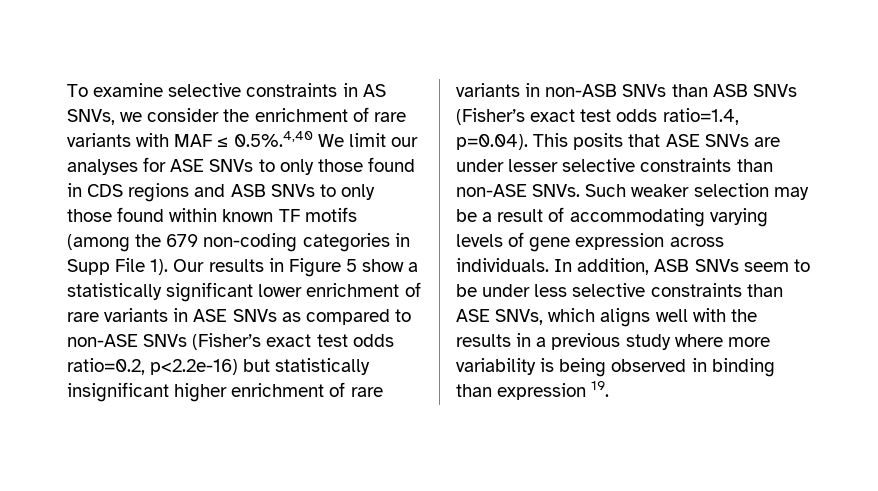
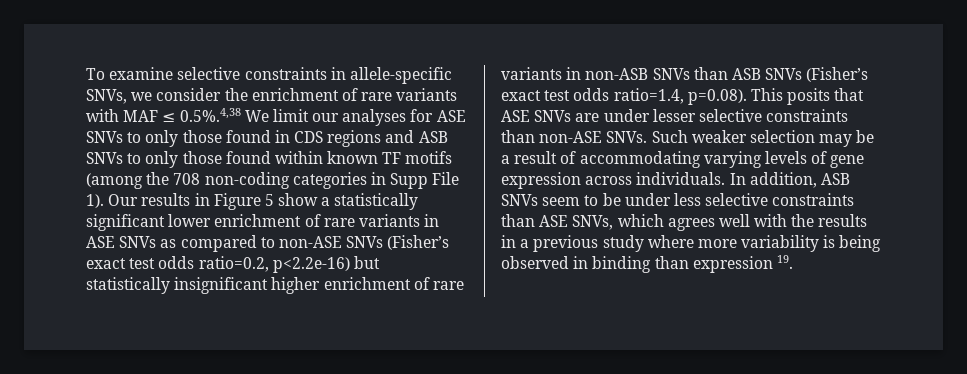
[362,84,386,97] AS -> [349,67,452,84] allele-specific
[233,131,313,147] 0.5%.4,40 -> [179,108,241,122] 0.5%.4,38
[166,234,199,247] 679 -> [173,173,201,185] 708
[456,134,528,150] p=0.04). -> [687,89,747,105] p=0.08).
[600,308,651,327] aligns -> [667,218,715,231] agrees

